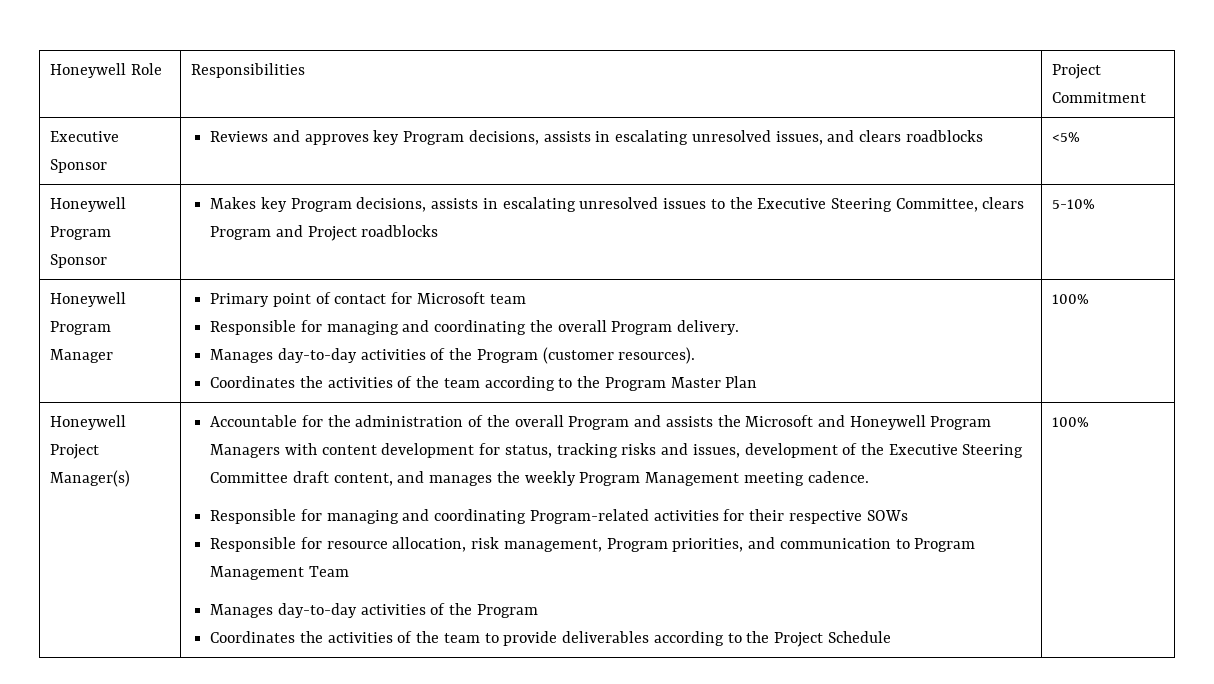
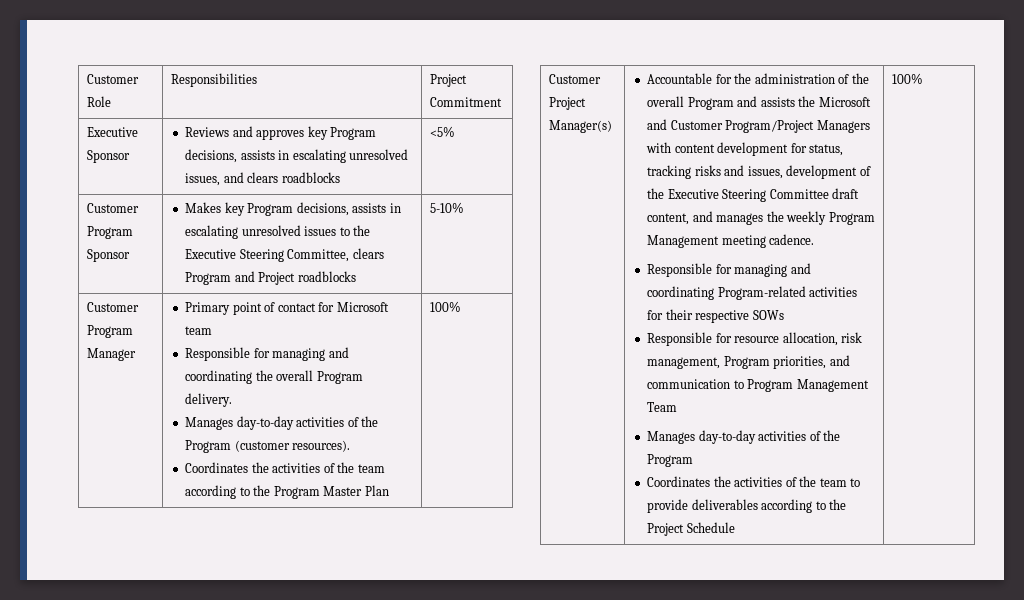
[50,63,127,78] Honeywell -> [86,74,139,84] Customer
[50,197,127,212] Honeywell -> [86,203,139,213] Customer
[50,292,127,307] Honeywell -> [86,302,139,312] Customer
[50,415,127,430] Honeywell -> [548,74,601,84] Customer
[849,415,992,430] Honeywell Program -> [670,120,815,133] Customer Program/Project

